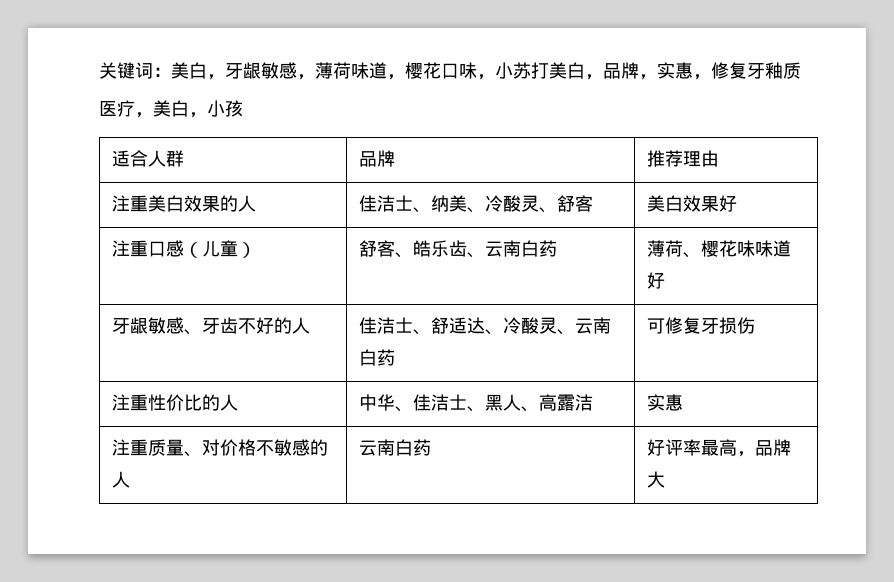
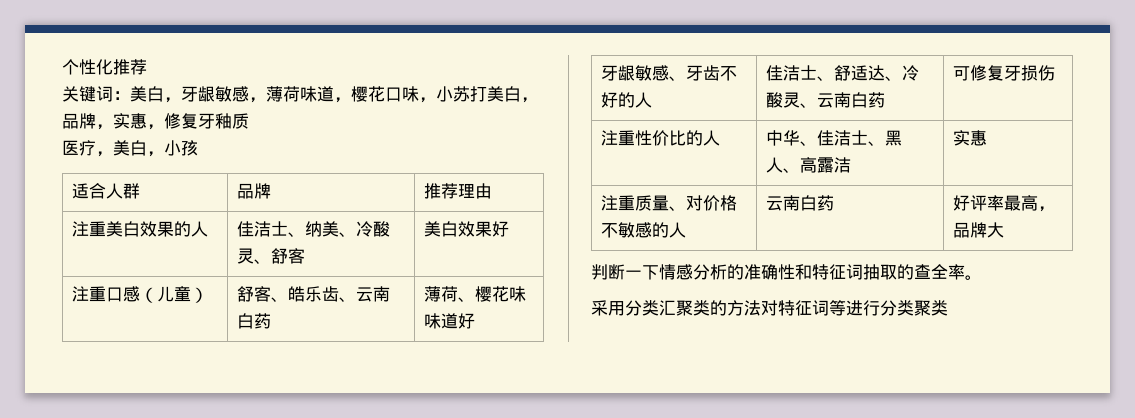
(99, 70) none -> [62,59,147,75] 个性化推荐 //
(666, 479) none -> [591,264,982,280] [591,300,948,316] // 判断一下情感分析的准确性和特征词抽取的查全率。 // 采用分类汇聚类的方法对特征词等进行分类聚类

